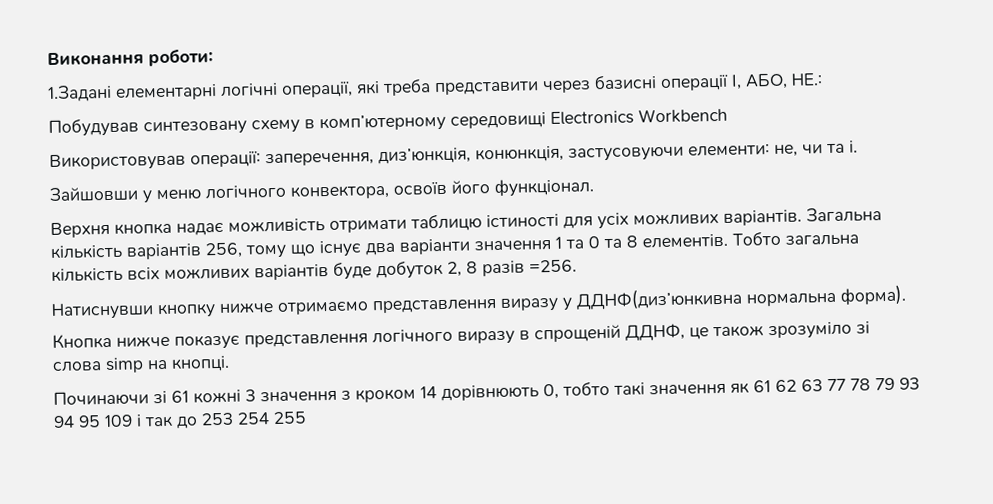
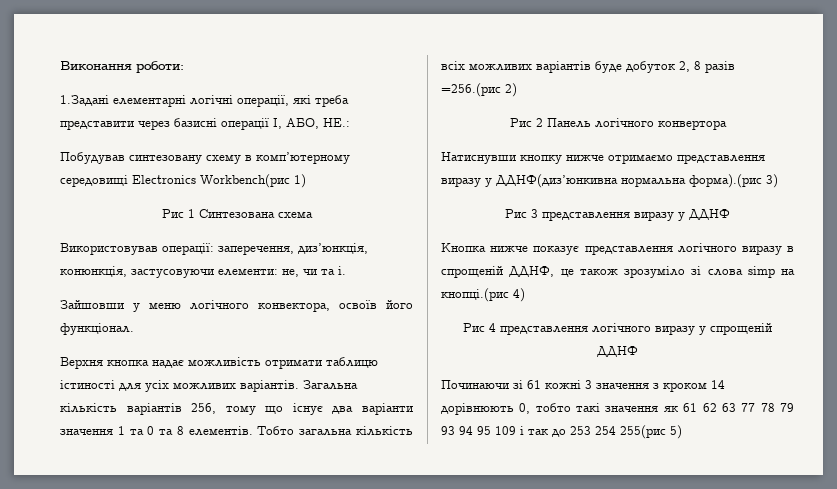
[638,107,728,124] Workbench -> [200,174,306,188] [161,209,313,218] Workbench(рис 1) // Рис 1 Синтезована схема
[529,259,577,273] =256. -> [441,83,517,97] [509,118,727,130] =256.(рис 2) // Рис 2 Панель логічного конвертора
[840,284,907,306] форма). -> [689,174,778,188] [505,209,730,221] форма).(рис 3) // Рис 3 представлення виразу у ДДНФ
[171,355,230,372] кнопці. -> [441,288,525,302] [463,323,772,335] [597,346,638,357] кнопці.(рис 4) // Рис 4 представлення логічного виразу у спрощеній ДДНФ
[273,411,307,425] 255 -> [620,425,682,439] 255(рис 5)

